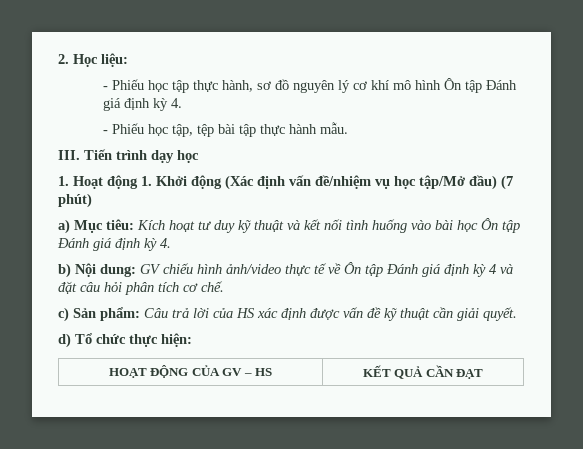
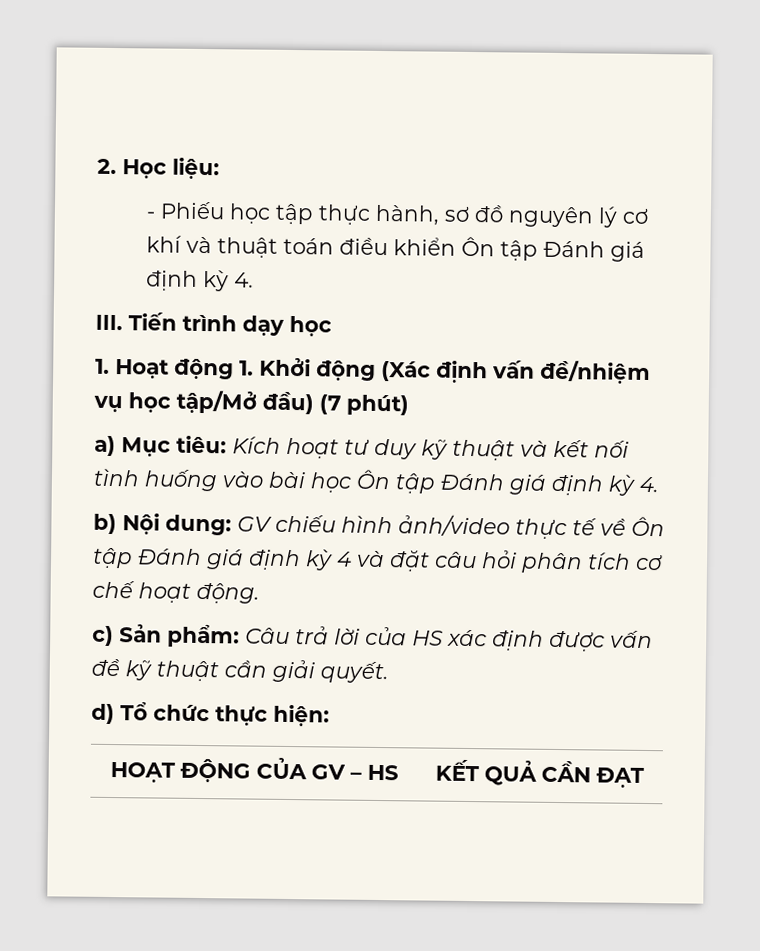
[392,78,517,93] [102,98,182,111] [102,122,348,137] mô hình Ôn tập Đánh giá định kỳ 4. // - Phiếu học tập, tệp bài tập thực hành mẫu. -> [186,236,646,262] [146,270,255,292] và thuật toán điều khiển Ôn tập Đánh giá định kỳ 4.
[201,281,224,292] chế. -> [92,580,260,604] chế hoạt động.

